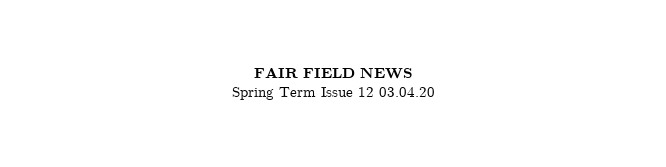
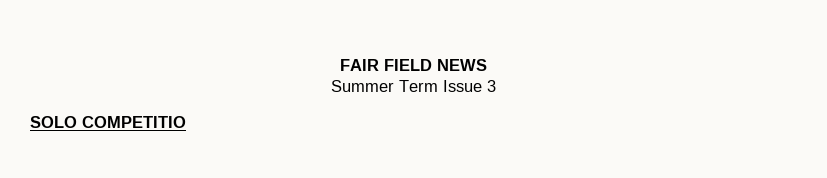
[231,87,274,100] Spring -> [331,80,394,92] Summer
[357,87,435,97] 12 03.04.20 -> [487,80,496,92] [30,116,186,128] 3 // SOLO COMPETITIO

